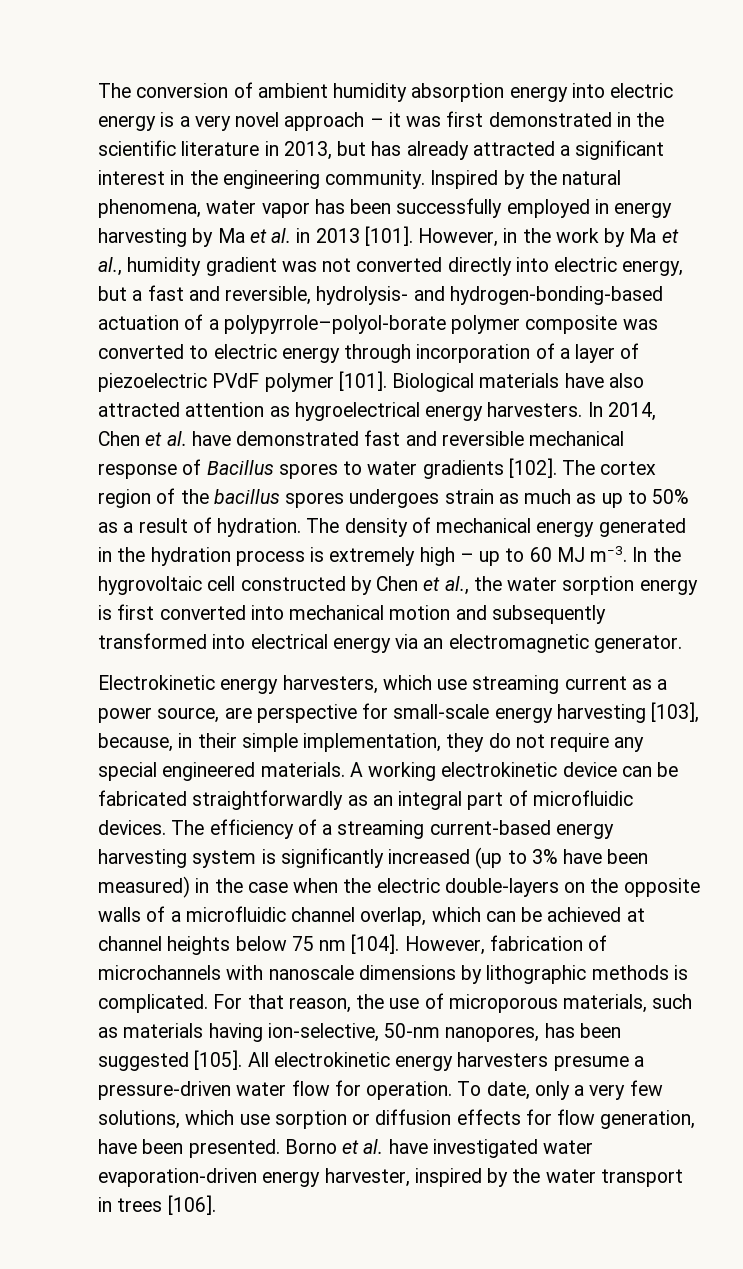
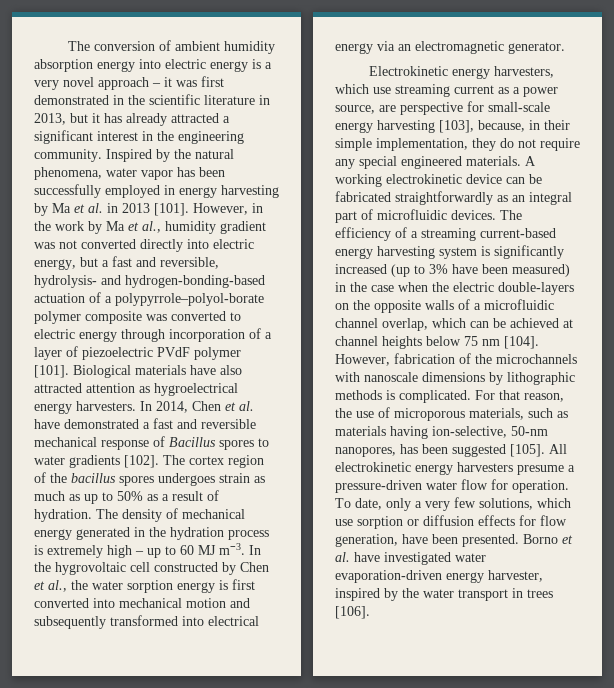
(367, 148) none -> [92,113,100,123] it
(360, 438) none -> [143,422,150,429] a
(608, 943) none -> [475,354,492,364] the

